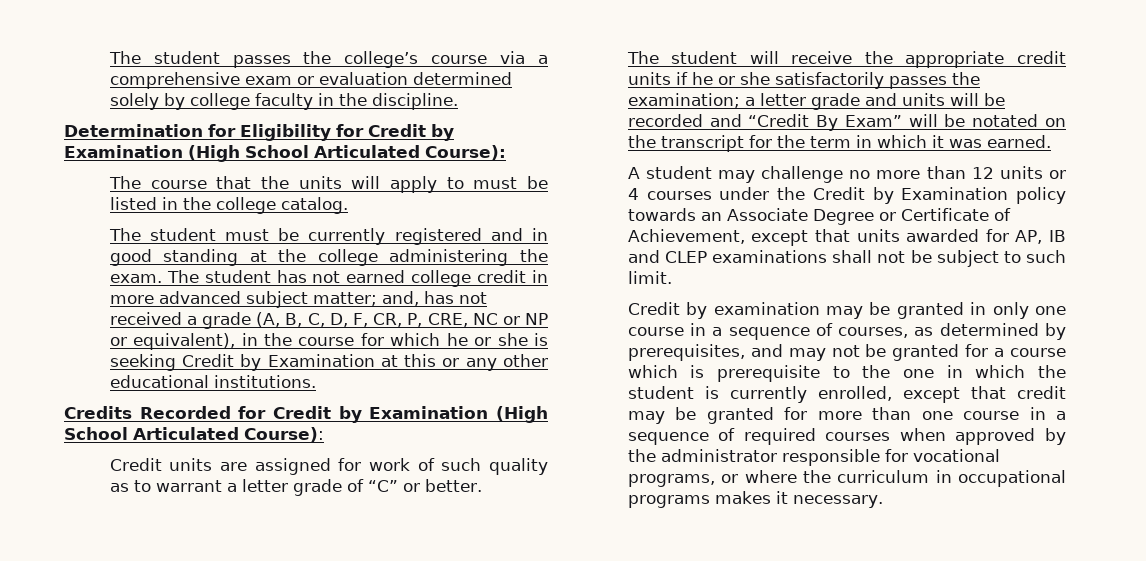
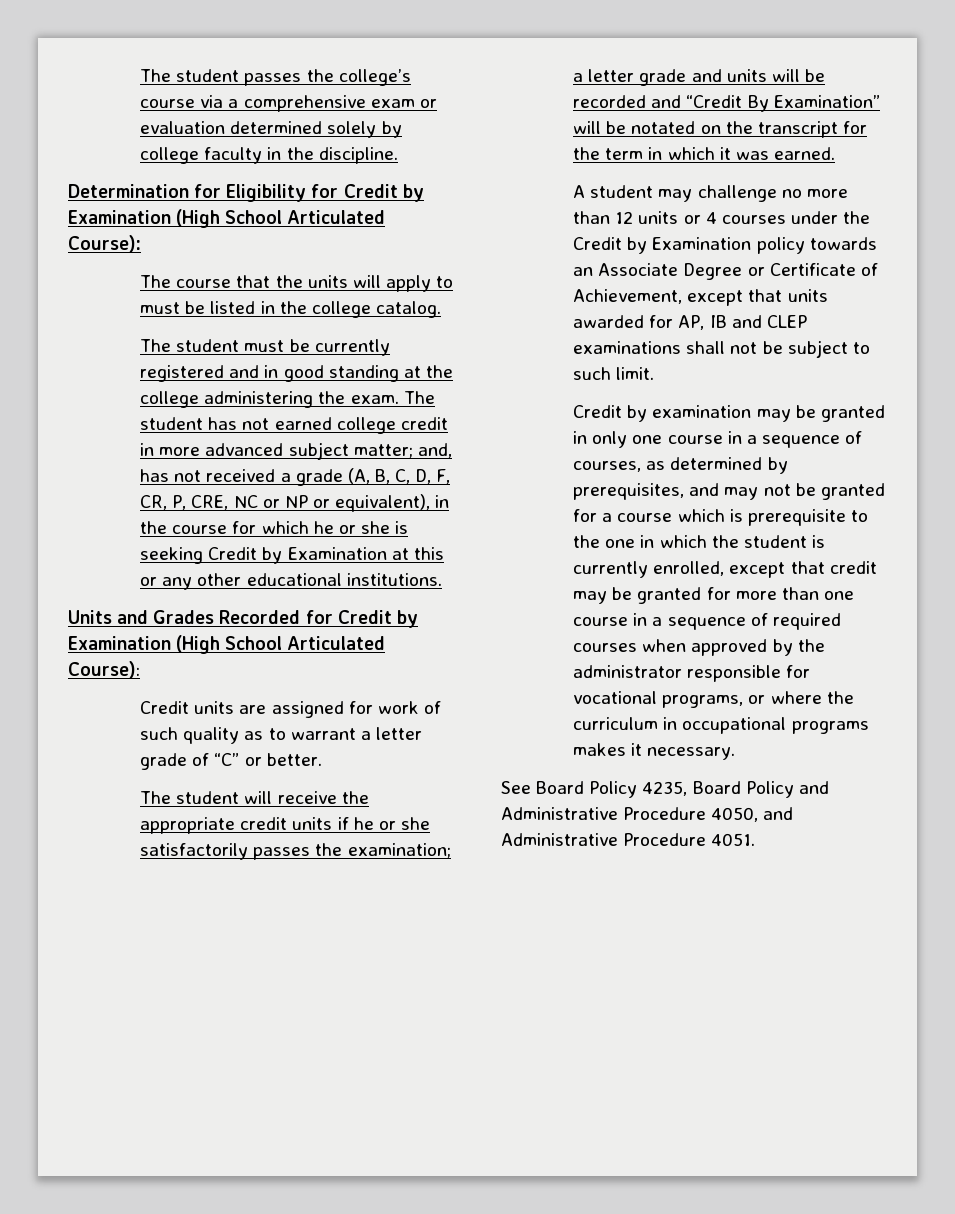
[64,406,132,419] Credits -> [68,610,215,624] Units and Grades
[844,115,902,127] Exam” -> [773,95,880,108] Examination”
(883, 501) none -> [501,781,829,798] [501,807,794,822] [501,833,756,846] // See Board Policy 4235, Board Policy and Administrative Procedure 4050, and Administrative Procedure 4051.

